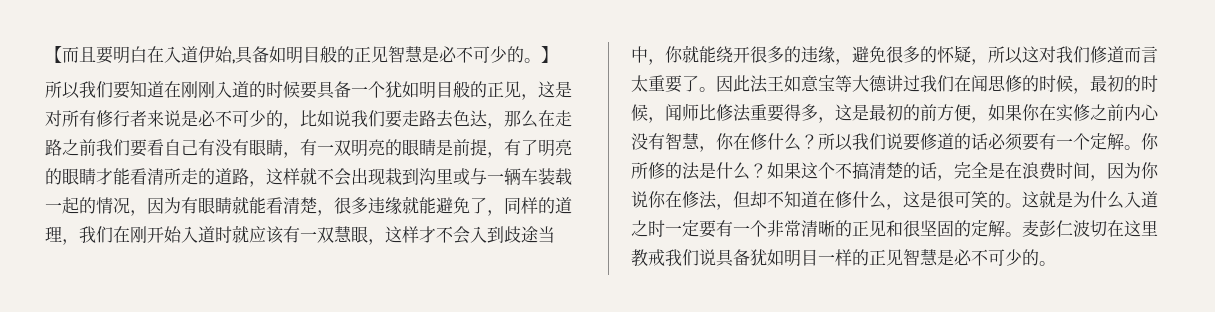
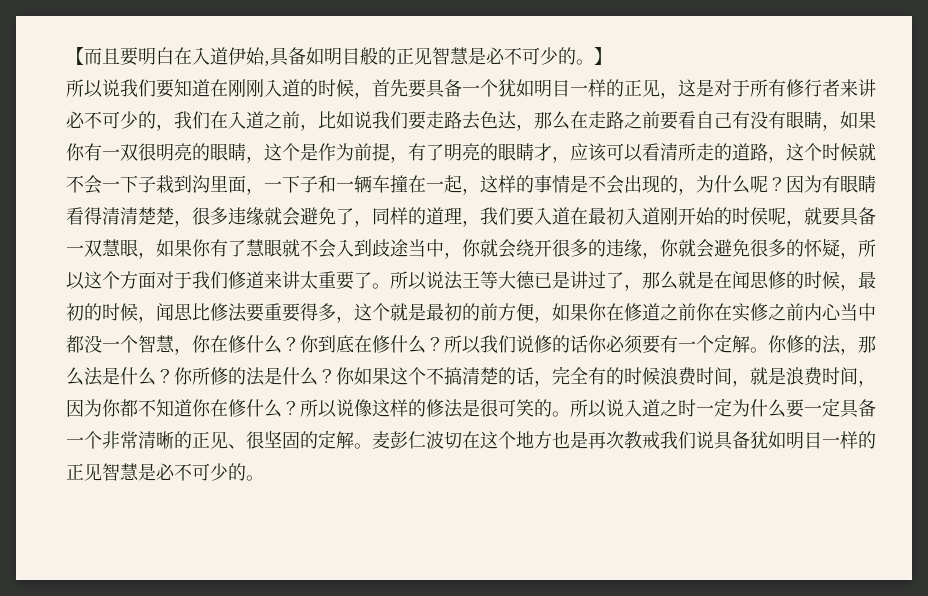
(80, 90) none -> [102,79,120,97] 说
(300, 89) none -> [354,79,408,99] ，首先
[453,81,470,98] 般 -> [570,79,606,97] 一样
(62, 118) none -> [732,79,750,97] 于
[164,110,198,127] 说是 -> [858,79,876,97] 讲
(300, 126) none -> [174,111,318,131] 我们在入道之前，
[96,139,130,156] 我们 -> (660, 120) none
[300,139,453,157] 有一双明亮的眼睛是 -> [840,111,876,129] [66,143,354,163] 如果你有一双很明亮的眼睛，这个是作为
[113,168,130,185] 能 -> [552,143,643,163] ，应该可以
[283,167,572,186] [45,196,300,216] 样就不会出现栽到沟里或与一辆车装载一起的情况，因为有眼睛就能看清 -> [804,143,876,161] [66,175,876,195] [66,207,156,225] 个时候就不会一下子栽到沟里面，一下子和一辆车撞在一起，这样的事情是不会出现的，为什么呢？因为有眼睛看得清清楚
[419,197,436,214] 能 -> [282,207,300,226] 会
[113,225,436,245] 在刚开始入道时就应该有一双慧眼，这样才 -> [516,207,876,227] [66,239,300,259] 要入道在最初入道刚开始的时侯呢，就要具备一双慧眼，如果你有了慧眼就
[699,46,716,63] 能 -> [498,239,516,258] 会
(852, 62) none -> [660,239,714,258] 你就会
[1039,46,1056,63] 对 -> [102,271,192,289] 个方面对于
[1124,46,1158,63] 而言 -> [264,271,300,289] 来讲
[716,75,954,93] 因此法王如意宝等大德讲过我们 -> [390,271,714,291] 所以说法王等大德已是讲过了，那么就是
[682,103,751,122] 师比修法 -> [174,303,264,322] 思比修法要
(852, 112) none -> [372,303,408,321] 个就
[1056,104,1159,122] [631,133,665,150] 实修之前内心没有 -> [624,303,876,322] [66,335,138,353] 修道之前你在实修之前内心当中都没一个
[818,133,988,151] 所以我们说要修道的话 -> [300,335,607,354] 你到底在修什么？所以我们说修的话你
(1159, 141) none -> [786,335,876,355] [66,367,193,386] 修的法，那么法是什么？你
(767, 170) none -> [336,367,355,385] 你
[988,162,1159,181] [631,190,1158,210] [631,220,733,238] 是在浪费时间，因为你说你在修法，但却不知道在修什么，这是很可笑的。这就是为什么入道之时一定要有 -> [588,367,876,387] [66,398,876,418] 有的时候浪费时间，就是浪费时间，因为你都不知道你在修什么？所以说像这样的修法是很可笑的。所以说入道之时一定为什么要一定具备
[886,220,903,237] 和 -> [228,444,246,449] 、
[1141,220,1158,236] 里 -> [498,431,624,449] 个地方也是再次

